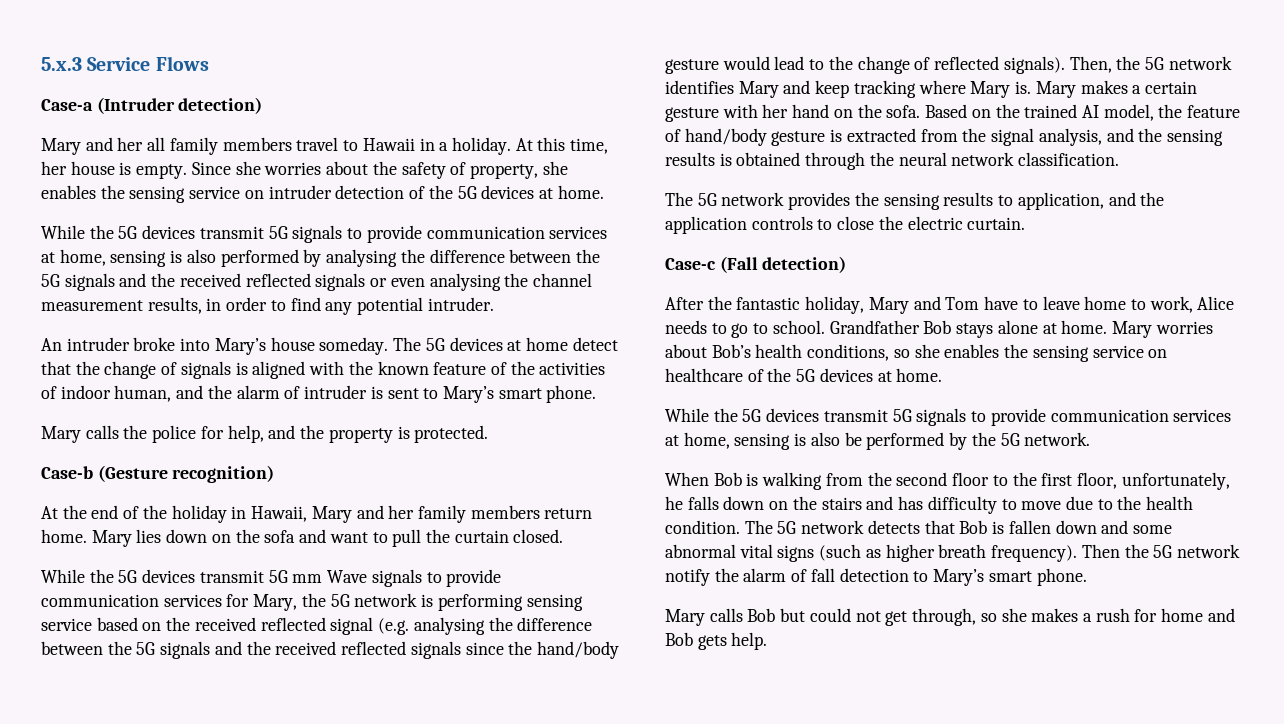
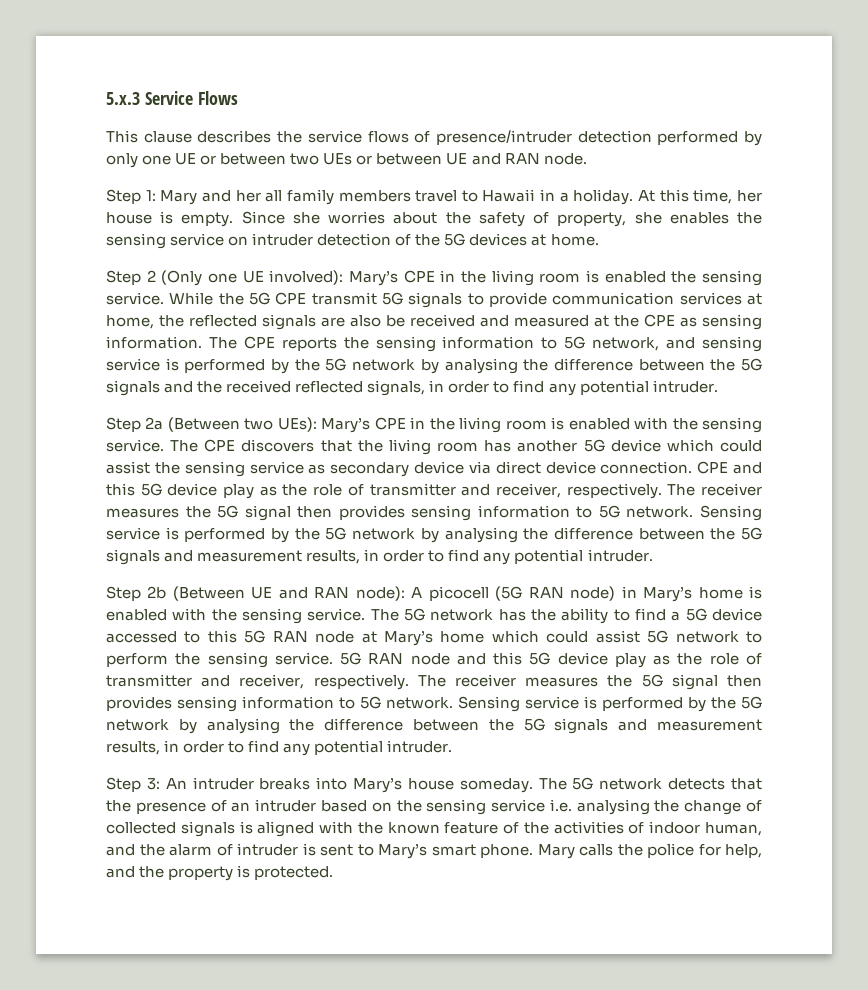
[41,97,263,114] Case-a (Intruder detection) // -> [106,130,762,146] [106,153,587,168] [106,189,156,204] This clause describes the service flows of presence/intruder detection performed by only one UE or between two UEs or between UE and RAN node. // Step 1:
[41,225,608,243] [41,249,299,267] While the 5G devices transmit 5G signals to provide communication services at home, sensing is also performed -> [106,270,762,286] [106,292,762,308] [106,314,762,330] [106,336,762,352] [106,358,416,374] Step 2 (Only one UE involved): Mary’s CPE in the living room is enabled the sensing service. While the 5G CPE transmit 5G signals to provide communication services at home, the reflected signals are also be received and measured at the CPE as sensing information. The CPE reports the sensing information to 5G network, and sensing service is performed by the 5G network
[315,273,592,291] [41,297,494,315] signals or even analysing the channel measurement results, in order to find any potential intruder. // -> [367,380,718,396] [106,417,762,433] [106,439,762,455] [106,461,762,477] [106,483,763,499] [106,505,762,521] [106,527,763,543] [106,549,653,565] [106,586,762,602] [106,608,762,624] [106,630,763,646] [106,652,762,668] [106,674,763,690] [106,696,762,712] [106,718,762,734] [106,740,453,756] [106,777,160,792] signals, in order to find any potential intruder. // Step 2a (Between two UEs): Mary’s CPE in the living room is enabled with the sensing service. The CPE discovers that the living room has another 5G device which could assist the sensing service as secondary device via direct device connection. CPE and this 5G device play as the role of transmitter and receiver, respectively. The receiver measures the 5G signal then provides sensing information to 5G network. Sensing service is performed by the 5G network by analysing the difference between the 5G signals and measurement results, in order to find any potential intruder. // Step 2b (Between UE and RAN node): A picocell (5G RAN node) in Mary’s home is enabled with the sensing service. The 5G network has the ability to find a 5G device accessed to this 5G RAN node at Mary’s home which could assist 5G network to perform the sensing service. 5G RAN node and this 5G device play as the role of transmitter and receiver, respectively. The receiver measures the 5G signal then provides sensing information to 5G network. Sensing service is performed by the 5G network by analysing the difference between the 5G signals and measurement results, in order to find any potential intruder. // Step 3:
[133,337,176,351] broke -> [259,778,311,790] breaks
[449,337,618,351] [41,361,178,379] devices at home detect that the change of -> [599,778,762,790] [106,799,763,815] [106,822,176,834] network detects that the presence of an intruder based on the sensing service i.e. analysing the change of collected
(597, 394) // -> (533, 851) none
[41,465,275,483] [41,505,593,523] [41,529,564,547] [41,569,502,587] [41,593,583,611] [41,617,593,635] [41,641,619,659] [665,56,1232,74] [665,80,1197,98] [665,104,1241,122] [665,128,1223,146] [665,152,1120,170] [665,192,1165,210] [665,216,1026,234] [665,256,847,273] [665,296,1235,314] [665,320,1213,338] [665,344,1168,362] [665,368,943,382] [665,408,1232,426] [665,432,1091,450] [665,472,1230,490] [665,496,1194,514] [665,520,1172,534] [665,544,1240,562] [665,568,1087,586] [665,608,1235,626] [665,632,768,650] // Case-b (Gesture recognition) // At the end of the holiday in Hawaii, Mary and her family members return home. Mary lies down on the sofa and want to pull the curtain closed. // While the 5G devices transmit 5G mm Wave signals to provide communication services for Mary, the 5G network is performing sensing service based on the received reflected signal (e.g. analysing the difference between the 5G signals and the received reflected signals since the hand/body gesture would lead to the change of reflected signals). Then, the 5G network identifies Mary and keep tracking where Mary is. Mary makes a certain gesture with her hand on the sofa. Based on the trained AI model, the feature of hand/body gesture is extracted from the signal analysis, and the sensing results is obtained through the neural network classification. // The 5G network provides the sensing results to application, and the application controls to close the electric curtain. // Case-c (Fall detection) // After the fantastic holiday, Mary and Tom have to leave home to work, Alice needs to go to school. Grandfather Bob stays alone at home. Mary worries about Bob’s health conditions, so she enables the sensing service on healthcare of the 5G devices at home. // While the 5G devices transmit 5G signals to provide communication services at home, sensing is also be performed by the 5G network. // When Bob is walking from the second floor to the first floor, unfortunately, he falls down on the stairs and has difficulty to move due to the health condition. The 5G network detects that Bob is fallen down and some abnormal vital signs (such as higher breath frequency). Then the 5G network notify the alarm of fall detection to Mary’s smart phone. // Mary calls Bob but could not get through, so she makes a rush for home and Bob gets help. -> (334, 873) none

